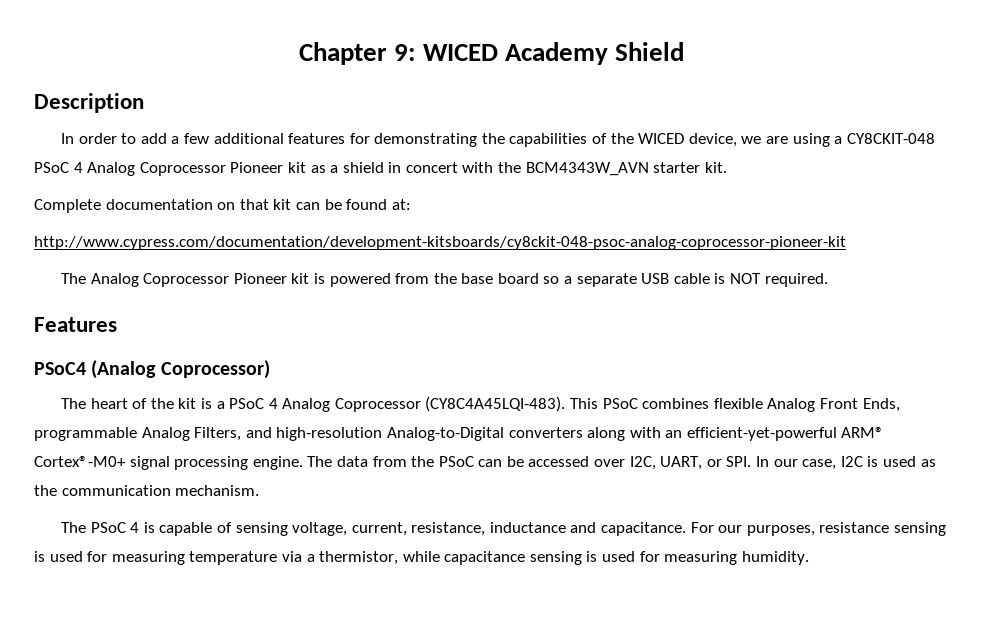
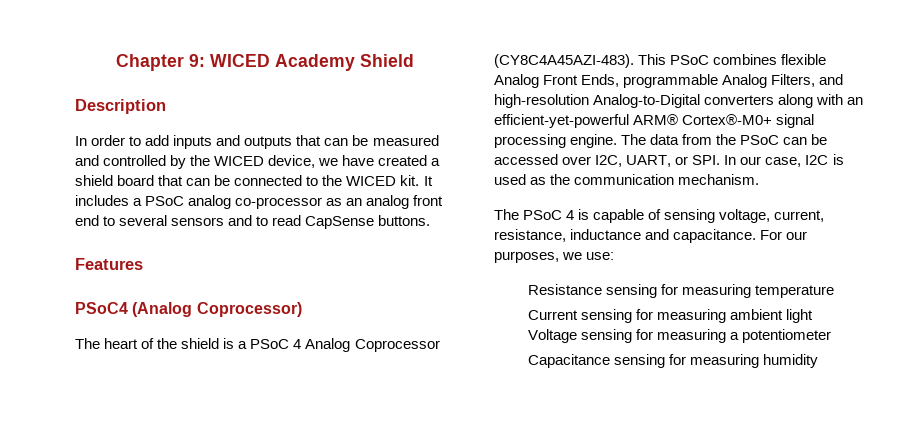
[171,133,935,147] [34,162,727,176] [34,199,411,213] [34,236,846,250] [61,273,828,287] a few additional features for demonstrating the capabilities of the WICED device, we are using a CY8CKIT-048 PSoC 4 Analog Coprocessor Pioneer kit as a shield in concert with the BCM4343W_AVN starter kit. // Complete documentation on that kit can be found at: // http://www.cypress.com/documentation/development-kitsboards/cy8ckit-048-psoc-analog-coprocessor-pioneer-kit // The Analog Coprocessor Pioneer kit is powered from the base board so a separate USB cable is NOT required. -> [173,135,439,149] [75,155,441,169] [75,175,433,186] [75,195,444,209] [75,215,431,229] inputs and outputs that can be measured and controlled by the WICED device, we have created a shield board that can be connected to the WICED kit. It includes a PSoC analog co-processor as an analog front end to several sensors and to read CapSense buttons.
[178,398,197,409] kit -> [181,338,220,349] shield
[425,396,566,412] (CY8C4A45LQI-483). -> [494,54,634,68] (CY8C4A45AZI-483).
[819,522,947,536] [34,551,83,562] resistance sensing is used -> [562,252,615,260] [527,284,657,298] we use: // Resistance sensing
[281,551,809,565] via a thermistor, while capacitance sensing is used for measuring humidity. -> [527,309,814,323] [527,329,832,343] [527,354,819,368] // Current sensing for measuring ambient light // Voltage sensing for measuring a potentiometer // Capacitance sensing for measuring humidity

